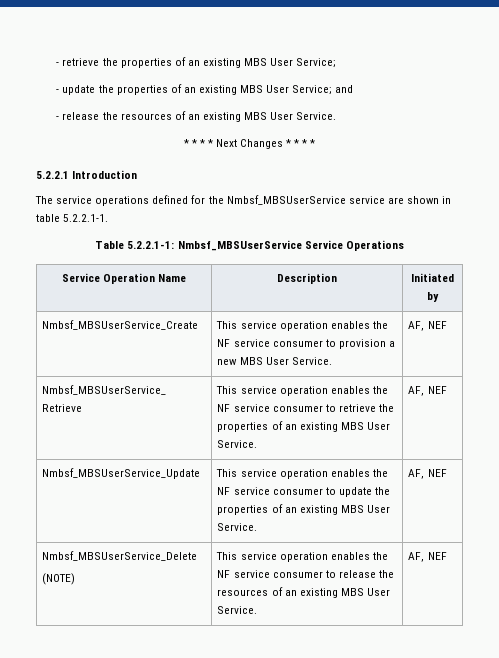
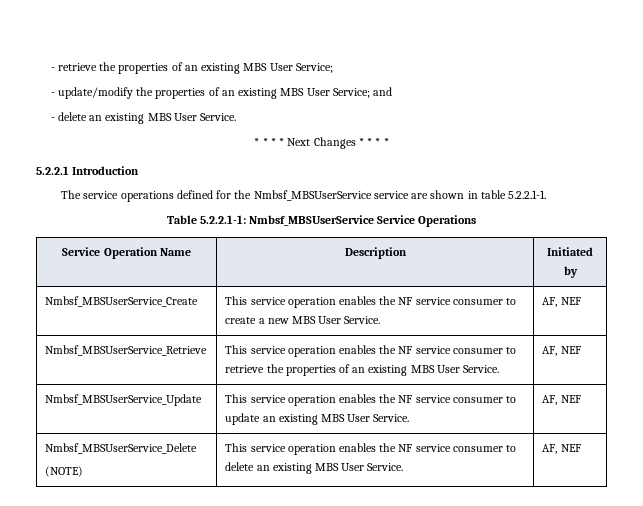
[62,85,96,95] update -> [57,87,133,99] update/modify
[62,111,186,120] release the resources of -> [57,112,87,121] delete
[338,339,386,349] provision -> [225,317,257,324] create
[374,487,390,495] [217,504,283,515] the properties of -> (261, 419) none
[338,570,394,578] [217,587,283,596] release the resources of -> [225,462,255,471] delete

